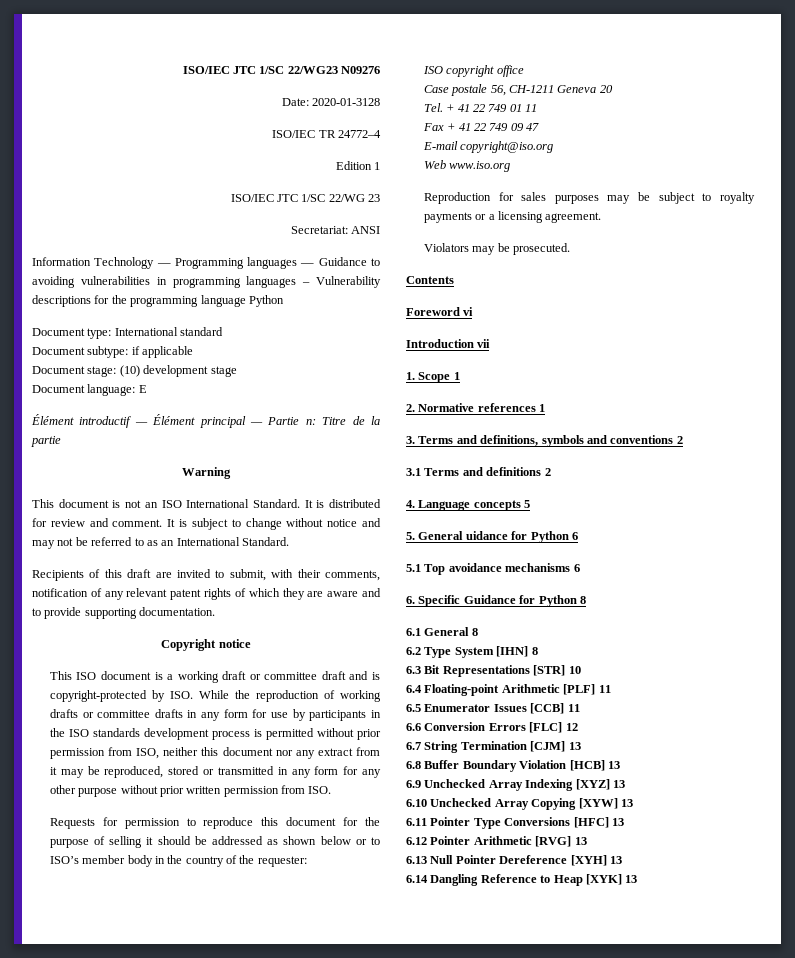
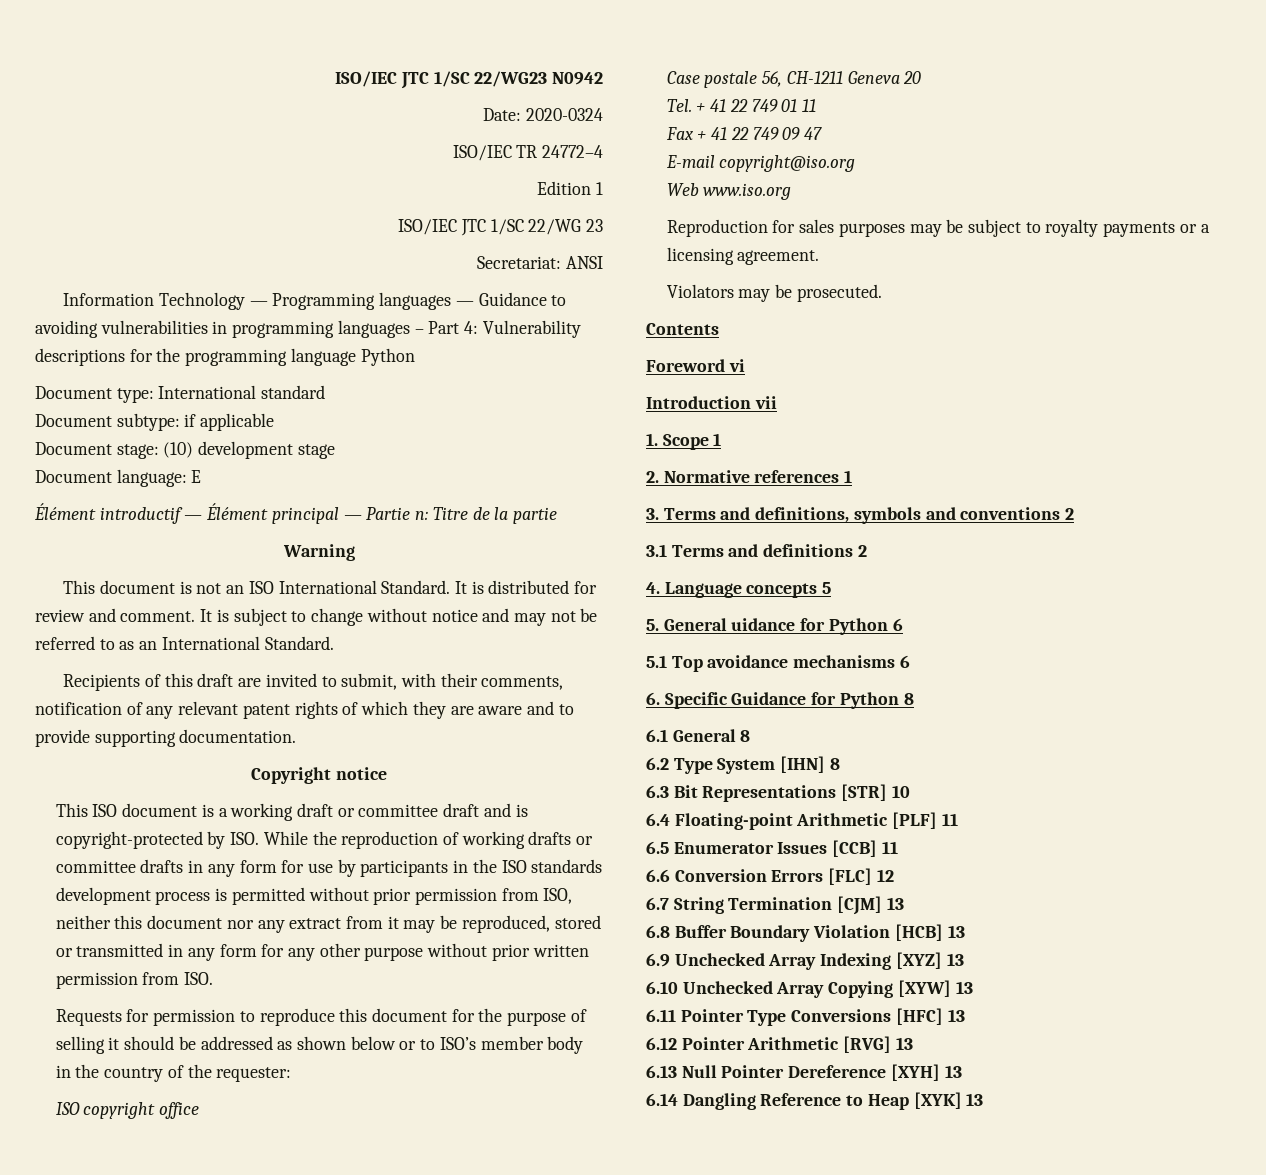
[341,66,380,74] N09276 -> [552,72,604,85] N0942
[312,98,380,106] 2020-01-3128 -> [526,108,603,121] 2020-0324
(311, 283) none -> [428,321,479,334] Part 4:

